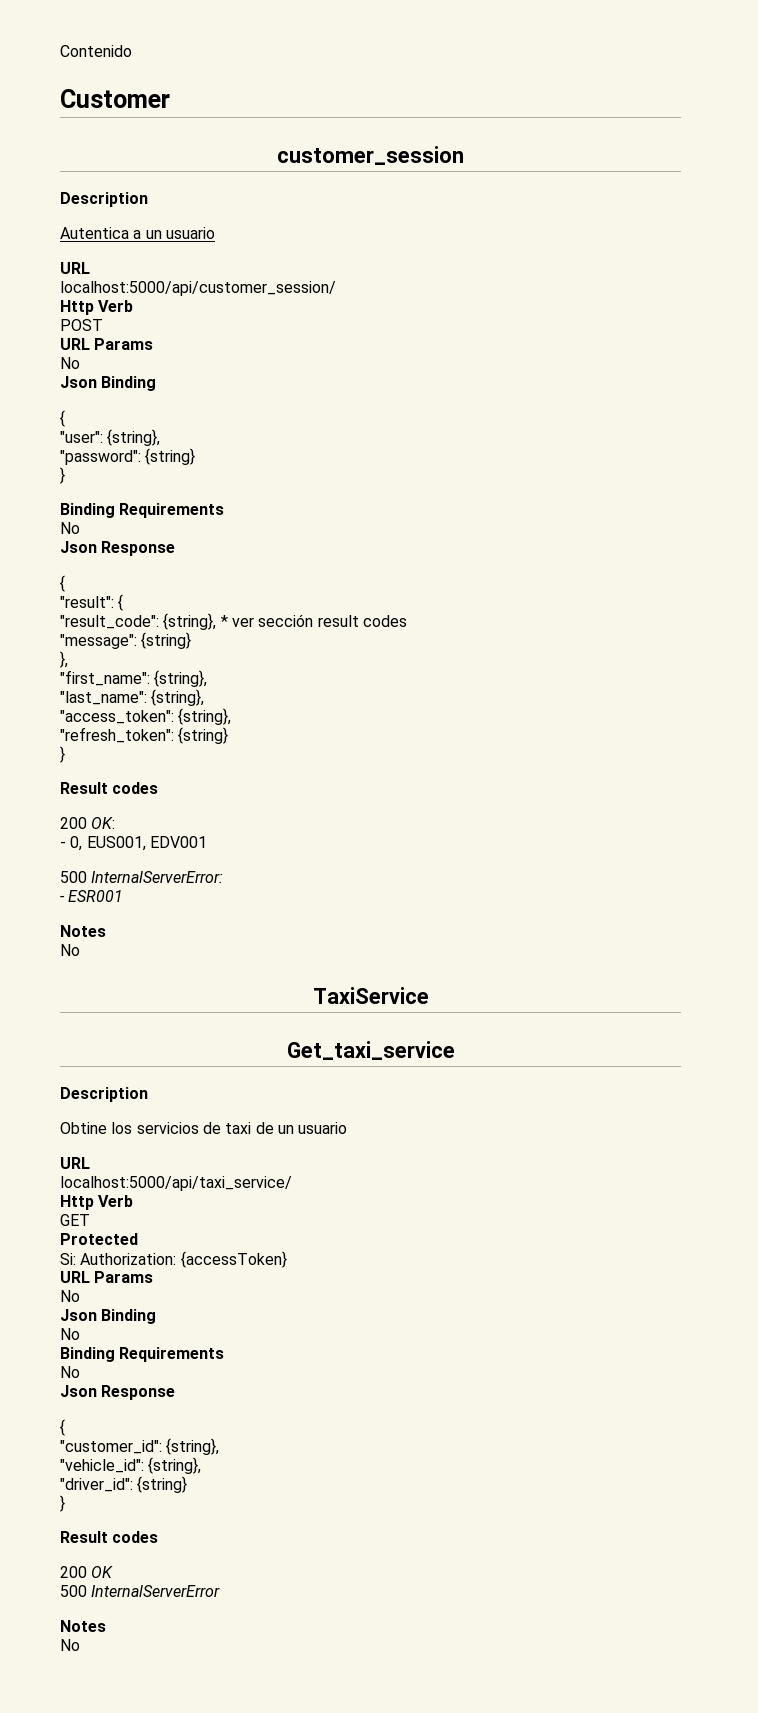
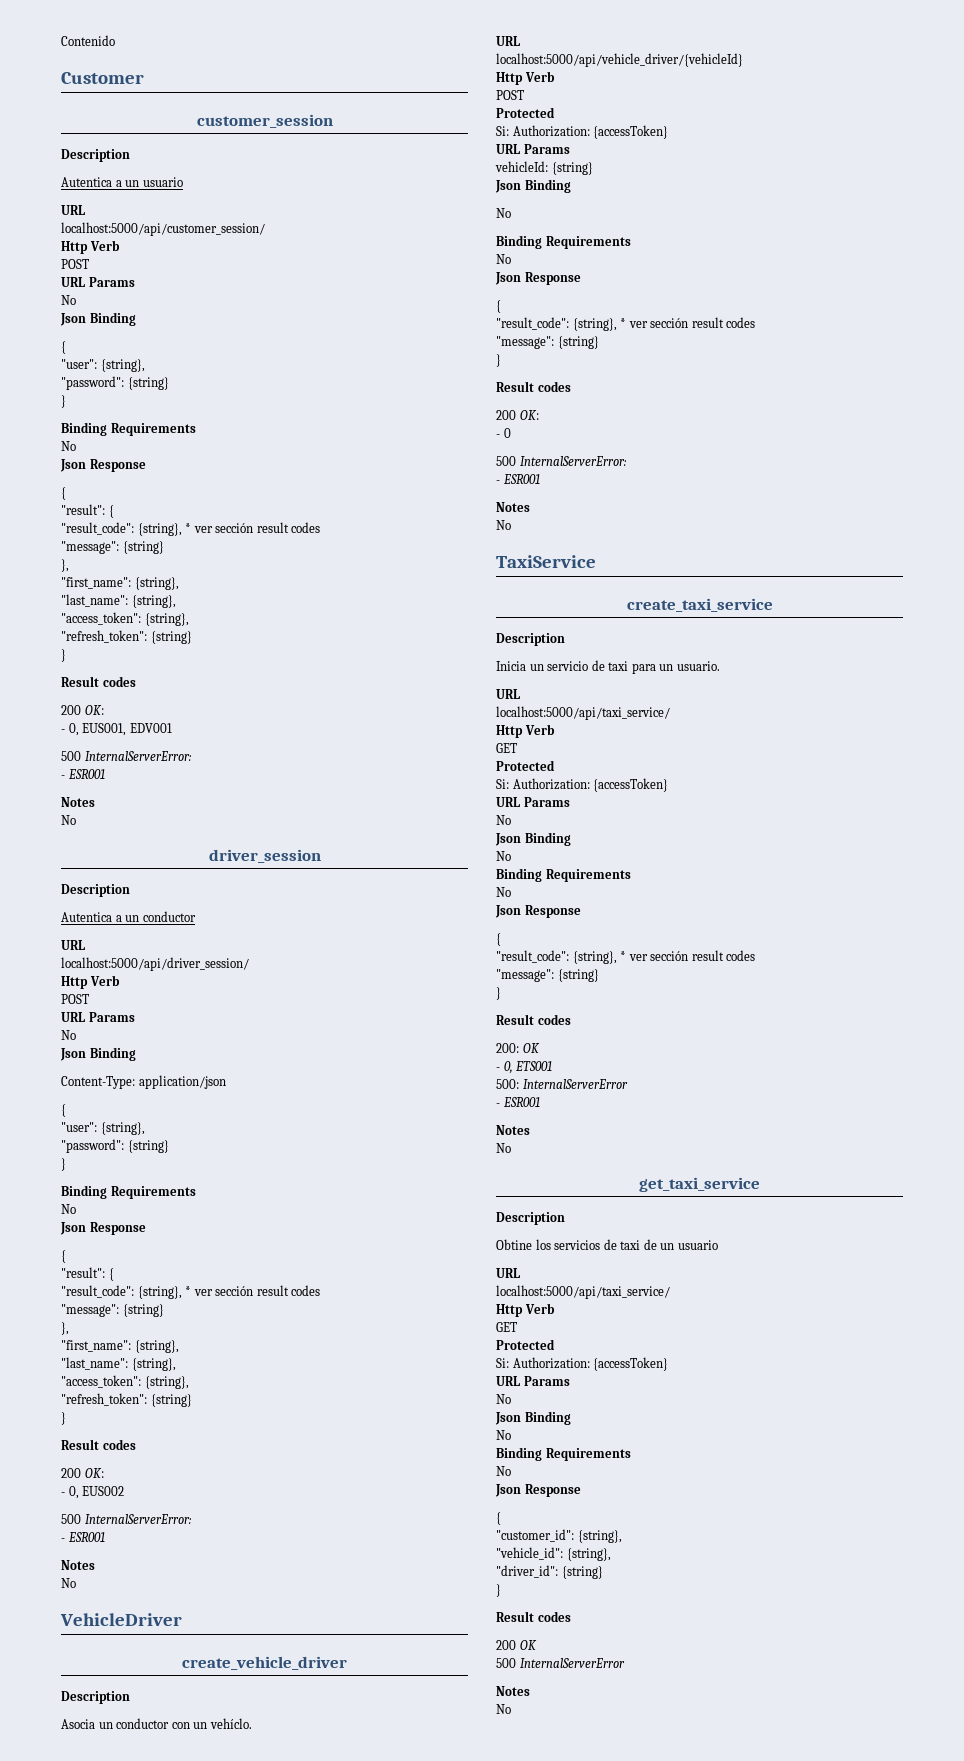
[312,987,429,1004] [286,1041,455,1060] TaxiService // Get_taxi_service -> [208,849,321,863] [61,884,130,897] [61,911,196,922] [61,940,85,950] [61,957,249,971] [61,975,120,989] [61,994,89,1004] [61,1012,135,1022] [61,1030,76,1040] [60,1047,136,1061] [61,1075,226,1089] [61,1104,66,1117] [61,1122,145,1135] [61,1139,169,1153] [61,1158,66,1171] [61,1185,196,1199] [61,1204,76,1214] [60,1222,146,1235] [61,1250,66,1263] [61,1267,114,1281] [61,1285,321,1299] [61,1304,164,1317] [61,1322,69,1335] [61,1340,179,1353] [61,1357,176,1371] [61,1375,189,1389] [61,1393,192,1407] [61,1412,66,1425] [61,1439,136,1450] [61,1468,104,1478] [61,1486,125,1499] [61,1514,192,1524] [61,1532,105,1542] [61,1560,95,1570] [61,1578,76,1588] [60,1613,182,1626] [182,1656,347,1670] [61,1691,130,1704] [61,1718,252,1729] [496,36,520,46] [496,53,743,67] [496,71,555,85] [496,90,524,100] [496,107,555,118] [496,125,669,139] [496,144,570,154] [495,161,593,175] [495,179,571,193] [496,208,511,218] [496,235,631,249] [496,254,511,264] [495,272,581,285] [496,300,501,313] [496,317,756,331] [496,336,599,349] [496,354,501,367] [496,381,571,392] [496,410,539,420] [496,428,511,438] [496,456,627,466] [496,474,540,484] [496,502,530,512] [496,520,511,530] [496,555,596,568] [626,598,773,612] [496,633,565,646] [496,660,720,674] [496,689,520,699] [496,706,670,720] [496,724,555,738] [496,743,517,753] [496,760,555,771] [496,778,669,792] [496,797,570,807] [496,815,511,825] [495,832,571,846] [496,851,511,861] [496,868,631,882] [496,887,511,897] [495,905,581,918] [496,933,501,946] [496,950,756,964] [496,969,599,982] [496,987,501,1000] [496,1014,571,1025] [496,1043,540,1053] [496,1061,553,1074] [496,1079,628,1089] [496,1097,540,1107] [496,1125,530,1135] [496,1143,511,1153] [639,1177,760,1192] driver_session // Description // Autentica a un conductor // URL // localhost:5000/api/driver_session/ // Http Verb // POST // URL Params // No // Json Binding // Content-Type: application/json // { // "user": {string}, // "password": {string} // } // Binding Requirements // No // Json Response // { // "result": { // "result_code": {string}, * ver sección result codes // "message": {string} // }, // "first_name": {string}, // "last_name": {string}, // "access_token": {string}, // "refresh_token": {string} // } // Result codes // 200 OK: // - 0, EUS002 // 500 InternalServerError: // - ESR001 // Notes // No // VehicleDriver // create_vehicle_driver // Description // Asocia un conductor con un vehíclo. // URL // localhost:5000/api/vehicle_driver/{vehicleId} // Http Verb // POST // Protected // Si: Authorization: {accessToken} // URL Params // vehicleId: {string} // Json Binding // No // Binding Requirements // No // Json Response // { // "result_code": {string}, * ver sección result codes // "message": {string} // } // Result codes // 200 OK: // - 0 // 500 InternalServerError: // - ESR001 // Notes // No // TaxiService // create_taxi_service // Description // Inicia un servicio de taxi para un usuario. // URL // localhost:5000/api/taxi_service/ // Http Verb // GET // Protected // Si: Authorization: {accessToken} // URL Params // No // Json Binding // No // Binding Requirements // No // Json Response // { // "result_code": {string}, * ver sección result codes // "message": {string} // } // Result codes // 200: OK // - 0, ETS001 // 500: InternalServerError // - ESR001 // Notes // No // get_taxi_service

